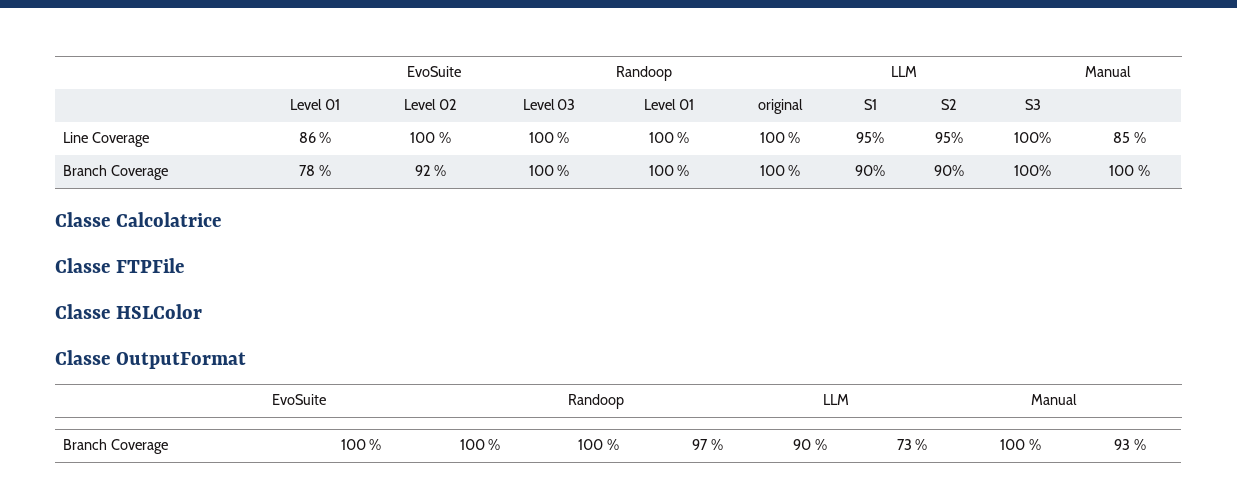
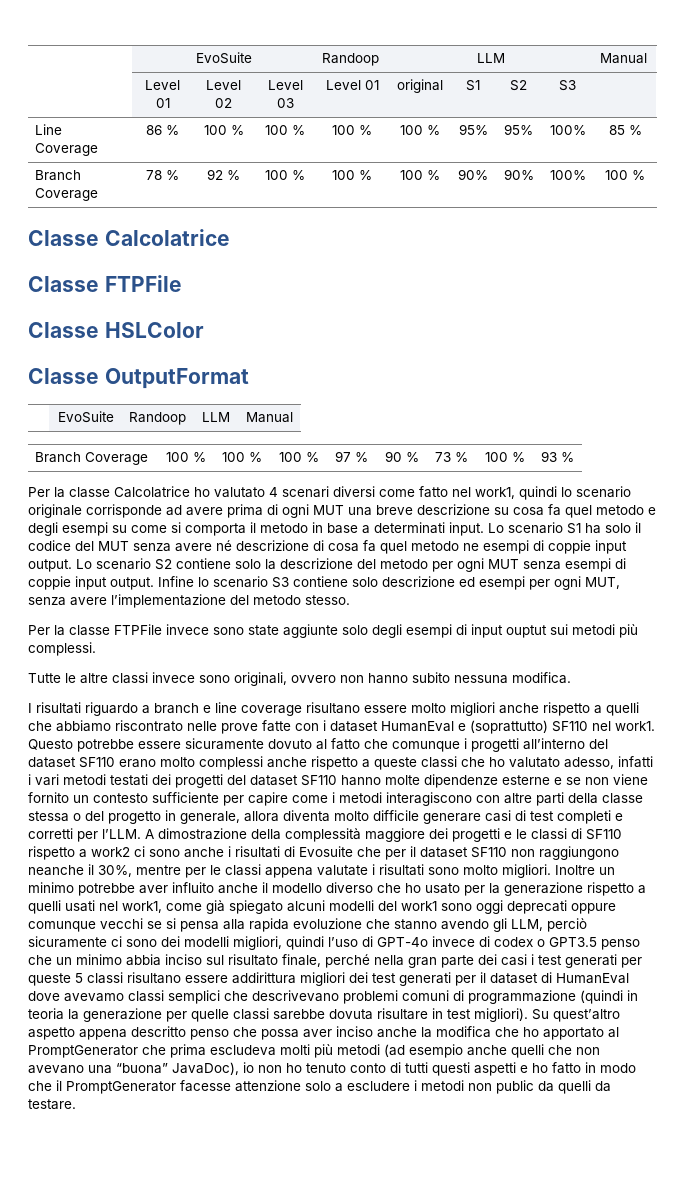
(1146, 444) none -> [28,486,631,500] [28,504,656,518] [28,522,641,536] [28,540,627,554] [28,558,626,572] [28,576,620,590] [28,594,350,608] [28,624,638,638] [28,642,96,656] [28,672,571,686] [28,702,639,716] [28,720,655,734] [28,738,608,752] [28,756,653,770] [28,774,648,788] [28,792,643,806] [28,810,623,824] [28,828,622,842] [28,846,619,860] [28,864,615,878] [28,882,646,896] [28,900,616,914] [28,918,587,932] [28,936,640,950] [28,954,642,968] [28,972,629,986] [28,990,638,1004] [28,1008,620,1022] [28,1026,619,1040] [28,1044,600,1058] [28,1062,636,1076] [28,1080,611,1094] [28,1099,76,1110] // Per la classe Calcolatrice ho valutato 4 scenari diversi come fatto nel work1, quindi lo scenario originale corrisponde ad avere prima di ogni MUT una breve descrizione su cosa fa quel metodo e degli esempi su come si comporta il metodo in base a determinati input. Lo scenario S1 ha solo il codice del MUT senza avere né descrizione di cosa fa quel metodo ne esempi di coppie input output. Lo scenario S2 contiene solo la descrizione del metodo per ogni MUT senza esempi di coppie input output. Infine lo scenario S3 contiene solo descrizione ed esempi per ogni MUT, senza avere l’implementazione del metodo stesso. // Per la classe FTPFile invece sono state aggiunte solo degli esempi di input ouptut sui metodi più complessi. // Tutte le altre classi invece sono originali, ovvero non hanno subito nessuna modifica. // I risultati riguardo a branch e line coverage risultano essere molto migliori anche rispetto a quelli che abbiamo riscontrato nelle prove fatte con i dataset HumanEval e (soprattutto) SF110 nel work1. Questo potrebbe essere sicuramente dovuto al fatto che comunque i progetti all’interno del dataset SF110 erano molto complessi anche rispetto a queste classi che ho valutato adesso, infatti i vari metodi testati dei progetti del dataset SF110 hanno molte dipendenze esterne e se non viene fornito un contesto sufficiente per capire come i metodi interagiscono con altre parti della classe stessa o del progetto in generale, allora diventa molto difficile generare casi di test completi e corretti per l’LLM. A dimostrazione della complessità maggiore dei progetti e le classi di SF110 rispetto a work2 ci sono anche i risultati di Evosuite che per il dataset SF110 non raggiungono neanche il 30%, mentre per le classi appena valutate i risultati sono molto migliori. Inoltre un minimo potrebbe aver influito anche il modello diverso che ho usato per la generazione rispetto a quelli usati nel work1, come già spiegato alcuni modelli del work1 sono oggi deprecati oppure comunque vecchi se si pensa alla rapida evoluzione che stanno avendo gli LLM, perciò sicuramente ci sono dei modelli migliori, quindi l’uso di GPT-4o invece di codex o GPT3.5 penso che un minimo abbia inciso sul risultato finale, perché nella gran parte dei casi i test generati per queste 5 classi risultano essere addirittura migliori dei test generati per il dataset di HumanEval dove avevamo classi semplici che descrivevano problemi comuni di programmazione (quindi in teoria la generazione per quelle classi sarebbe dovuta risultare in test migliori). Su quest’altro aspetto appena descritto penso che possa aver inciso anche la modifica che ho apportato al PromptGenerator che prima escludeva molti più metodi (ad esempio anche quelli che non avevano una “buona” JavaDoc), io non ho tenuto conto di tutti questi aspetti e ho fatto in modo che il PromptGenerator facesse attenzione solo a escludere i metodi non public da quelli da testare.

